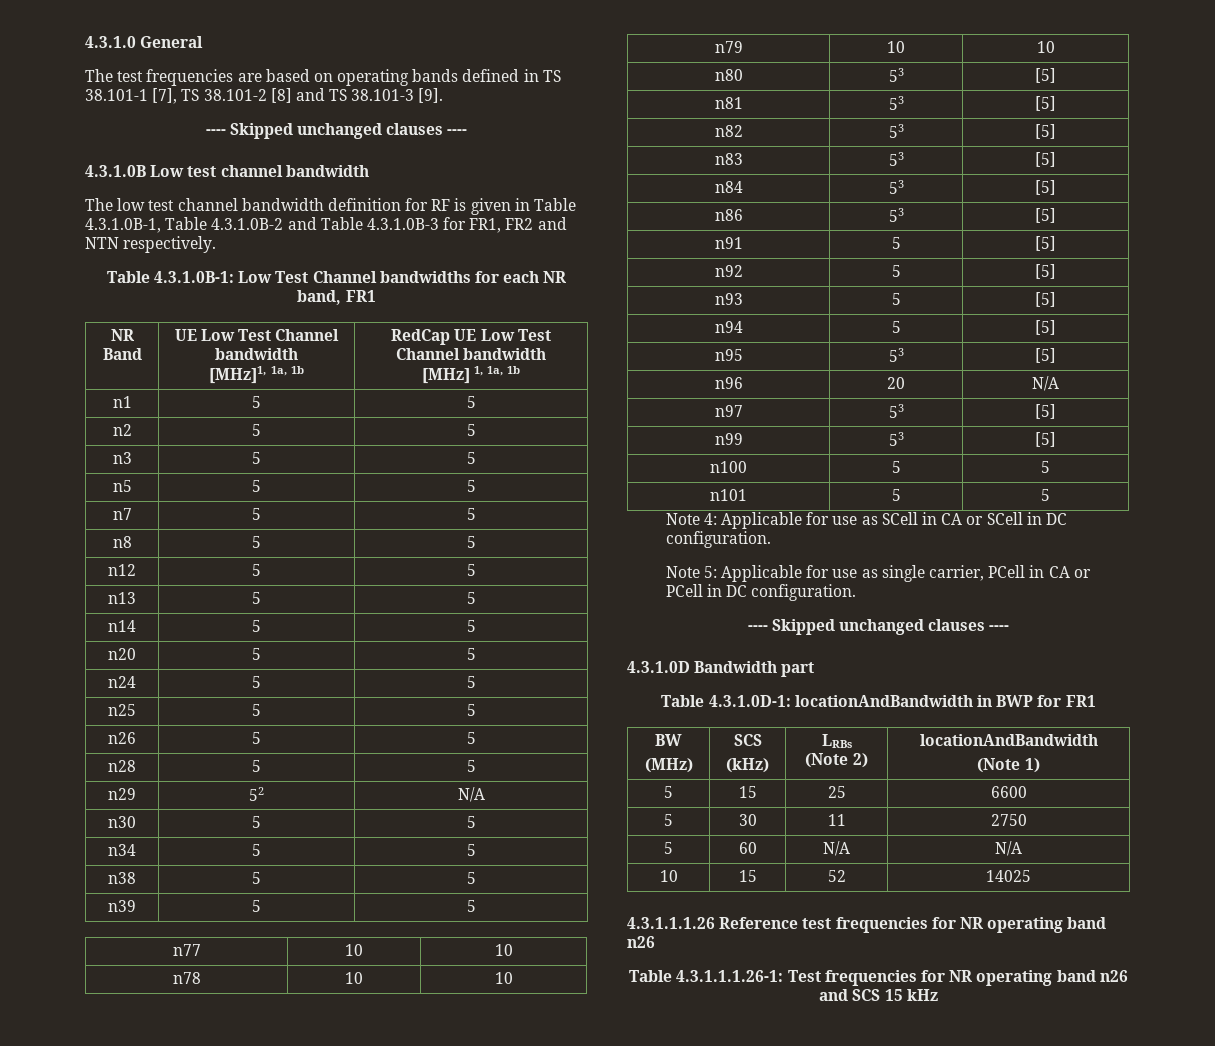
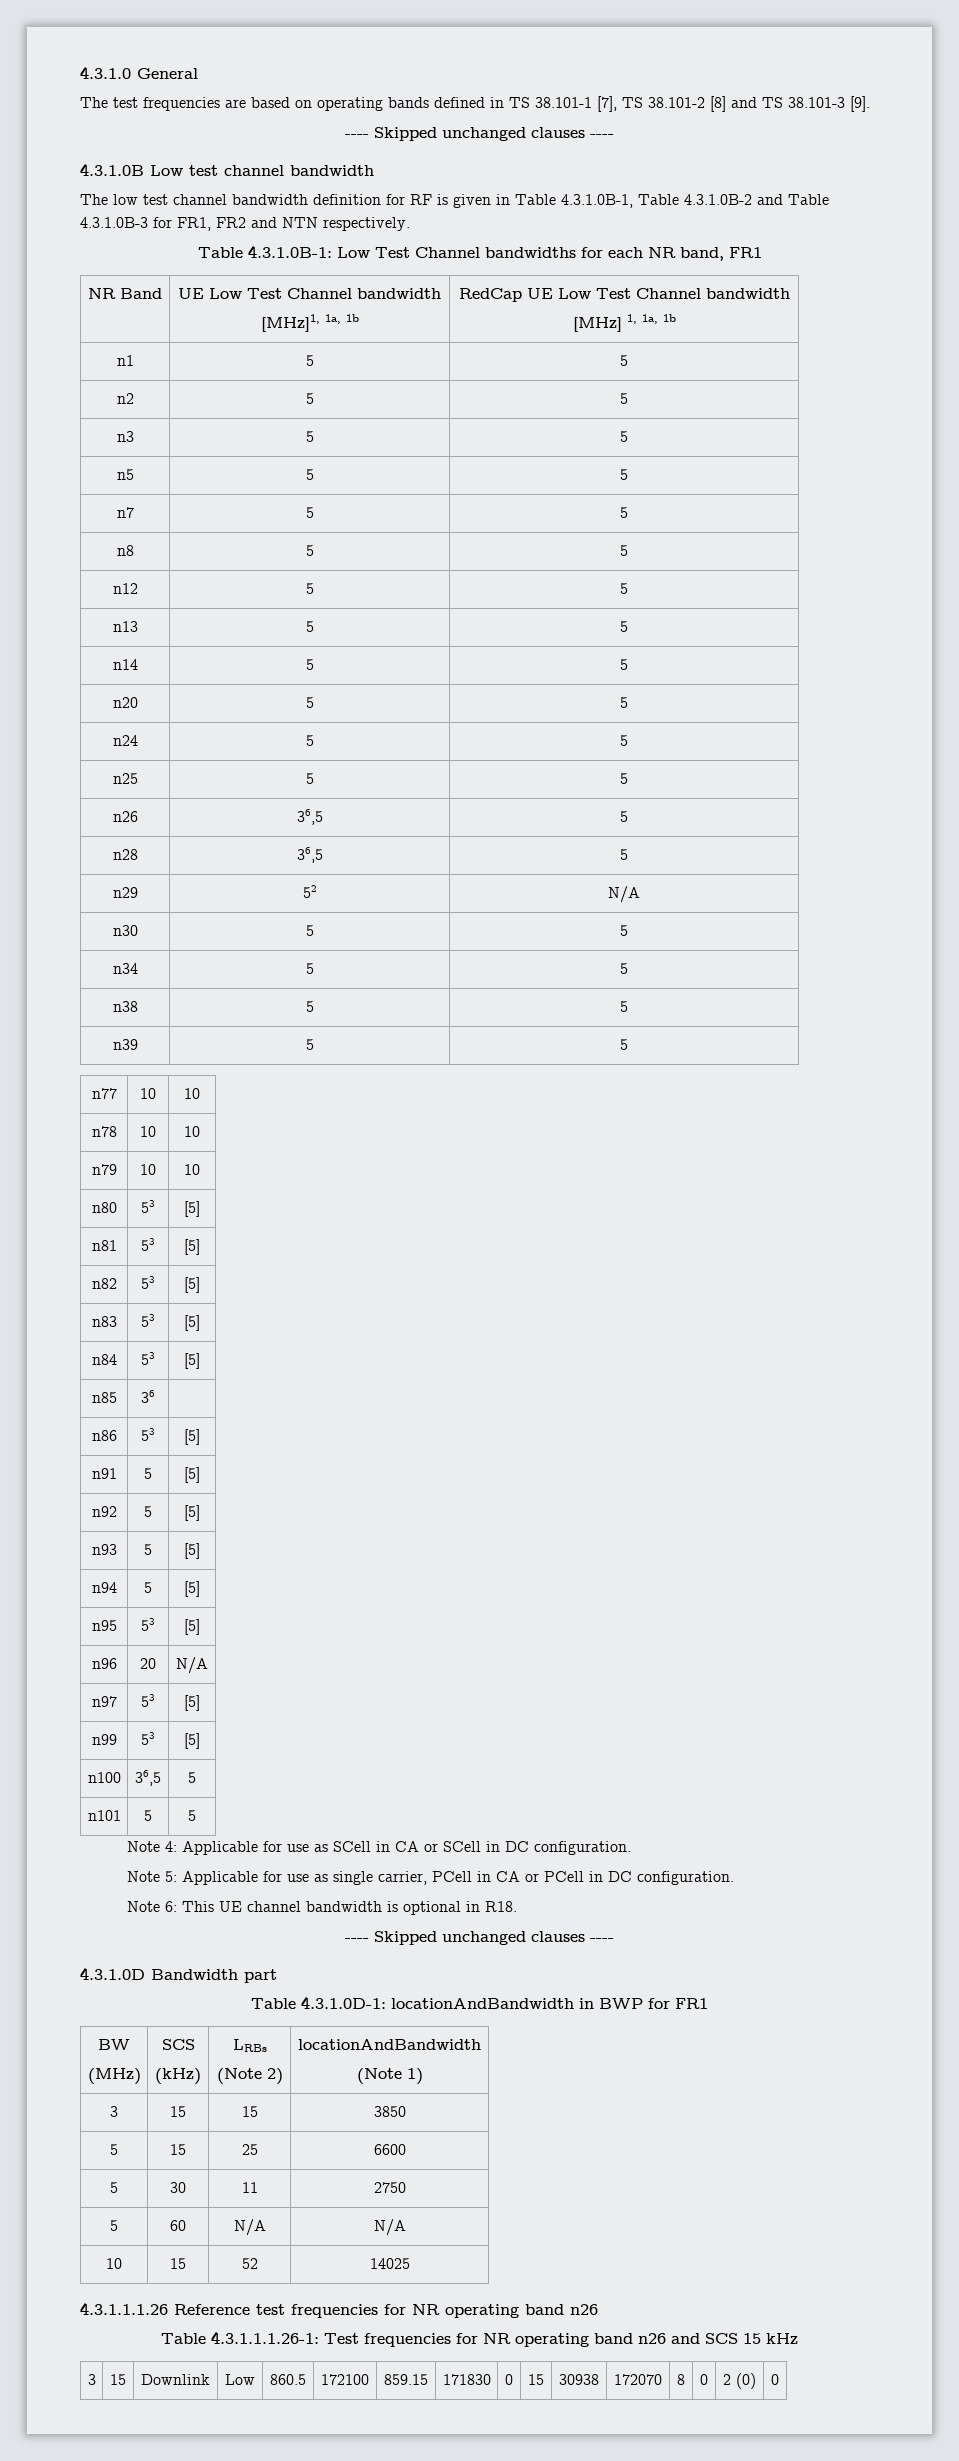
[252,732,261,744] 5 -> [296,809,323,825] 36,5
[252,760,261,772] 5 -> [296,847,323,863] 36,5
(1056, 187) none -> [91,1392,117,1403] [141,1390,155,1403] // n85 | 36 |
[891,461,901,473] 5 -> [135,1770,161,1786] 36,5
(857, 592) none -> [127,1901,518,1915] // Note 6: This UE channel bandwidth is optional in R18.
(1040, 765) none -> [110,2106,118,2117] [170,2106,186,2117] [241,2106,258,2117] [373,2106,406,2117] // 3 | 15 | 15 | 3850
(938, 995) none -> [87,2374,96,2385] [110,2374,126,2385] [141,2374,210,2385] [225,2374,255,2385] [270,2374,306,2385] [321,2374,369,2385] [384,2374,428,2385] [442,2374,491,2385] [505,2374,513,2385] [528,2374,544,2385] [559,2374,599,2385] [614,2374,662,2385] [677,2374,685,2385] [700,2374,708,2385] [723,2373,756,2389] [771,2374,779,2385] // 3 | 15 | Downlink | Low | 860.5 | 172100 | 859.15 | 171830 | 0 | 15 | 30938 | 172070 | 8 | 0 | 2 (0) | 0

